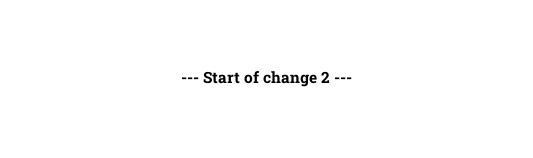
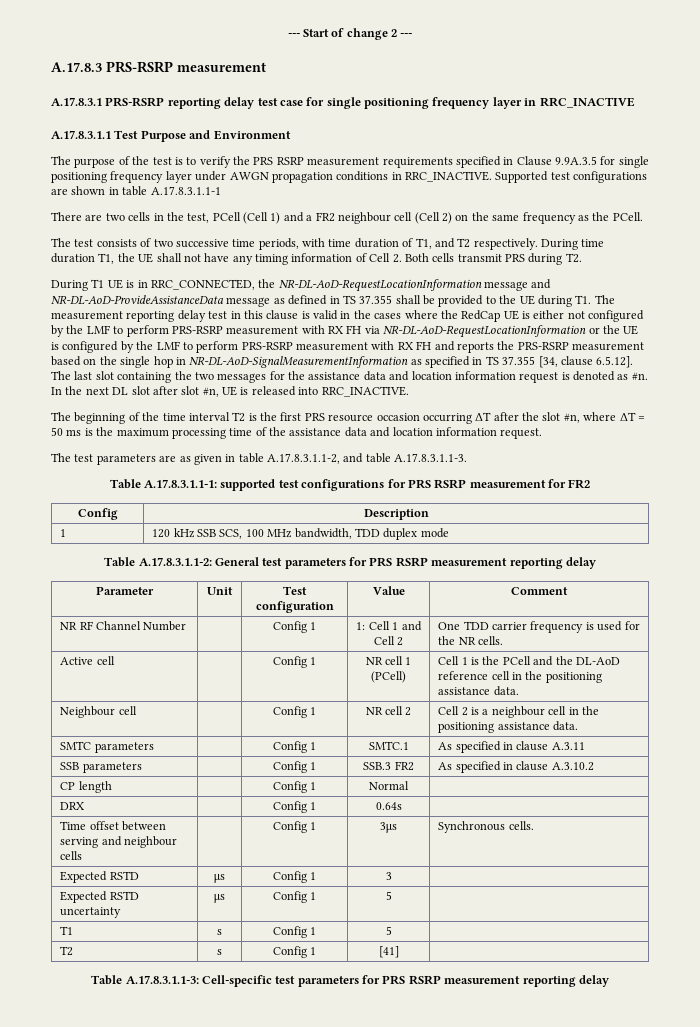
(353, 80) none -> [51,61,266,73] [51,97,635,109] [51,130,291,142] [51,156,649,168] [51,171,648,183] [51,186,221,196] [51,212,643,224] [51,238,605,250] [51,253,582,265] [51,279,552,292] [51,295,615,307] [51,310,645,322] [51,325,639,338] [51,341,644,353] [51,356,634,368] [51,371,648,383] [51,386,409,397] [51,412,645,424] [51,427,543,439] [51,453,468,465] [109,479,591,491] [77,508,118,520] [363,509,429,520] [60,529,67,537] [152,528,449,540] [104,557,596,569] [96,586,154,595] [207,587,233,595] [283,586,307,595] [255,601,334,613] [372,586,405,595] [511,587,568,595] [60,621,187,631] [272,621,317,633] [356,621,422,631] [373,636,404,646] [438,621,640,633] [438,636,504,645] [60,656,115,665] [272,656,317,668] [365,656,412,665] [371,671,406,683] [438,656,620,666] [438,671,602,683] [438,686,519,696] [60,706,137,718] [272,706,317,718] [365,706,412,716] [438,706,599,718] [438,721,579,733] [60,741,154,753] [272,741,317,753] [368,741,409,750] [438,741,585,753] [60,762,142,773] [272,761,317,773] [363,761,414,771] [438,761,594,773] [60,781,112,793] [272,781,317,793] [369,781,409,790] [60,802,86,810] [272,801,317,813] [375,802,402,810] [60,821,167,831] [60,836,178,848] [60,851,83,860] [272,821,317,833] [380,822,397,833] [438,821,534,833] [60,871,139,883] [214,873,225,883] [272,871,317,883] [385,872,392,880] [60,891,139,903] [60,907,122,918] [214,893,225,903] [272,891,317,903] [385,891,392,900] [60,926,74,935] [217,929,222,935] [272,926,317,938] [385,926,392,935] [60,946,74,956] [217,949,222,955] [272,946,317,958] [378,946,399,958] [91,975,609,987] // A.17.8.3 PRS-RSRP measurement // A.17.8.3.1 PRS-RSRP reporting delay test case for single positioning frequency layer in RRC_INACTIVE // A.17.8.3.1.1 Test Purpose and Environment // The purpose of the test is to verify the PRS RSRP measurement requirements specified in Clause 9.9A.3.5 for single positioning frequency layer under AWGN propagation conditions in RRC_INACTIVE. Supported test configurations are shown in table A.17.8.3.1.1-1 // There are two cells in the test, PCell (Cell 1) and a FR2 neighbour cell (Cell 2) on the same frequency as the PCell. // The test consists of two successive time periods, with time duration of T1, and T2 respectively. During time duration T1, the UE shall not have any timing information of Cell 2. Both cells transmit PRS during T2. // During T1 UE is in RRC_CONNECTED, the NR-DL-AoD-RequestLocationInformation message and NR-DL-AoD-ProvideAssistanceData message as defined in TS 37.355 shall be provided to the UE during T1. The measurement reporting delay test in this clause is valid in the cases where the RedCap UE is either not configured by the LMF to perform PRS-RSRP measurement with RX FH via NR-DL-AoD-RequestLocationInformation or the UE is configured by the LMF to perform PRS-RSRP measurement with RX FH and reports the PRS-RSRP measurement based on the single hop in NR-DL-AoD-SignalMeasurementInformation as specified in TS 37.355 [34, clause 6.5.12]. The last slot containing the two messages for the assistance data and location information request is denoted as #n. In the next DL slot after slot #n, UE is released into RRC_INACTIVE. // The beginning of the time interval T2 is the first PRS resource occasion occurring ΔT after the slot #n, where ΔT = 50 ms is the maximum processing time of the assistance data and location information request. // The test parameters are as given in table A.17.8.3.1.1-2, and table A.17.8.3.1.1-3. // Table A.17.8.3.1.1-1: supported test configurations for PRS RSRP measurement for FR2 // Config | Description // 1 | 120 kHz SSB SCS, 100 MHz bandwidth, TDD duplex mode // Table A.17.8.3.1.1-2: General test parameters for PRS RSRP measurement reporting delay // Parameter | Unit | Test configuration | Value | Comment // NR RF Channel Number | | Config 1 | 1: Cell 1 and Cell 2 | One TDD carrier frequency is used for the NR cells. // Active cell | | Config 1 | NR cell 1 (PCell) | Cell 1 is the PCell and the DL-AoD reference cell in the positioning assistance data. // Neighbour cell | | Config 1 | NR cell 2 | Cell 2 is a neighbour cell in the positioning assistance data. // SMTC parameters | | Config 1 | SMTC.1 | As specified in clause A.3.11 // SSB parameters | | Config 1 | SSB.3 FR2 | As specified in clause A.3.10.2 // CP length | | Config 1 | Normal | // DRX | | Config 1 | 0.64s | // Time offset between serving and neighbour cells | | Config 1 | 3μs | Synchronous cells. // Expected RSTD | μs | Config 1 | 3 | // Expected RSTD uncertainty | μs | Config 1 | 5 | // T1 | s | Config 1 | 5 | // T2 | s | Config 1 | [41] | // Table A.17.8.3.1.1-3: Cell-specific test parameters for PRS RSRP measurement reporting delay

